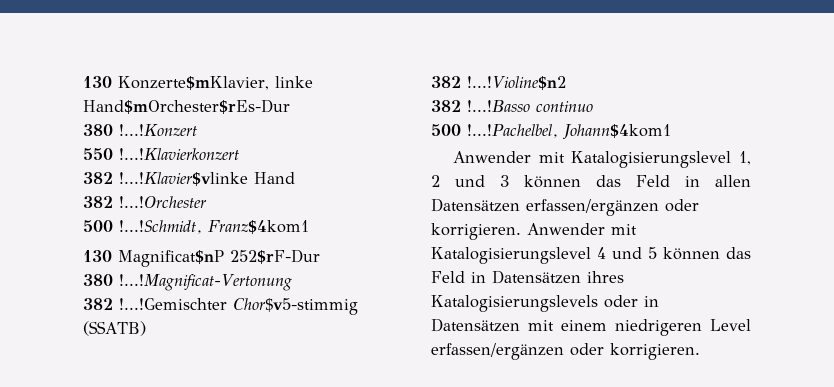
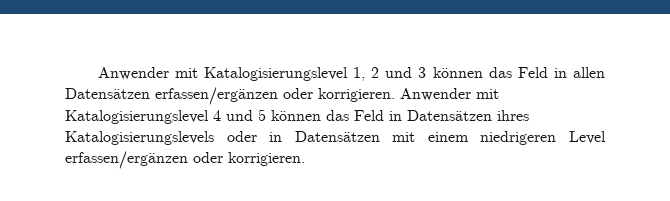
[83,76,313,90] [83,99,290,114] [83,124,197,136] [83,148,239,160] [83,172,295,186] [83,196,207,208] [83,220,309,234] [83,249,320,267] [83,274,292,291] [83,298,358,315] [83,321,146,336] [431,76,566,90] [431,100,593,112] [431,124,671,140] 130 Konzerte$mKlavier, linke Hand$mOrchester$rEs-Dur // 380 !...!Konzert // 550 !...!Klavierkonzert // 382 !...!Klavier$vlinke Hand // 382 !...!Orchester // 500 !...!Schmidt, Franz$4kom1 // 130 Magnificat$nP 252$rF-Dur // 380 !...!Magnificat-Vertonung // 382 !...!Gemischter Chor$v5-stimmig (SSATB) // 382 !...!Violine$n2 // 382 !...!Basso continuo // 500 !...!Pachelbel, Johann$4kom1 // -> (97, 73) none

